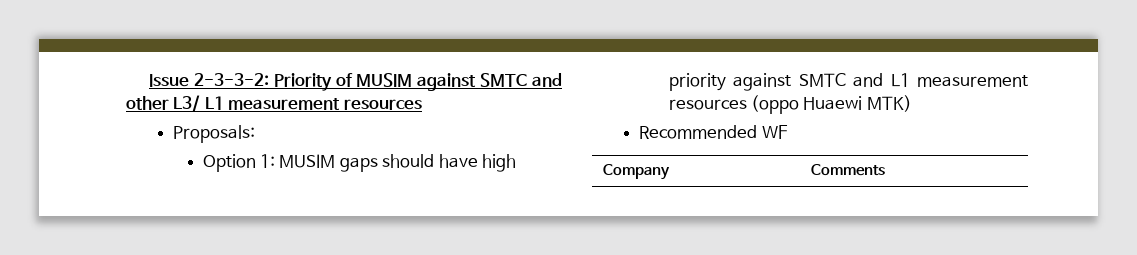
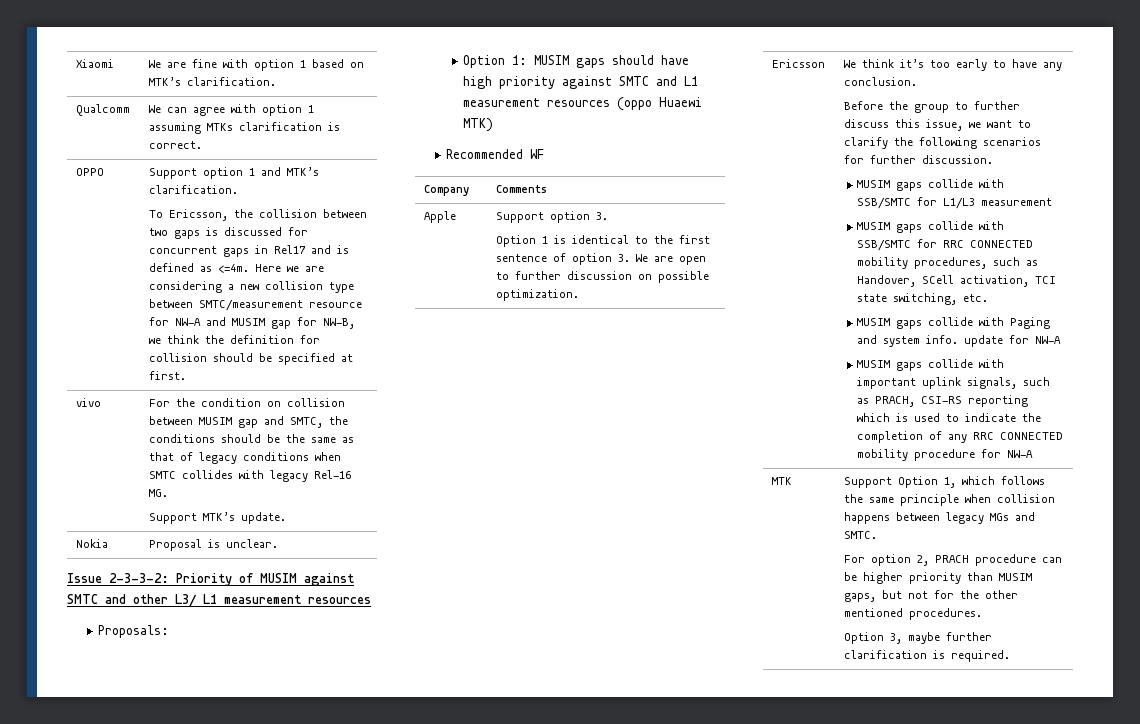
(149, 80) none -> [76,59,115,68] [149,59,365,71] [149,77,277,86] [76,104,131,116] [149,104,315,116] [149,122,341,134] [149,141,203,149] [76,168,105,176] [149,167,320,179] [149,185,239,194] [149,209,368,221] [149,227,309,239] [149,245,350,257] [149,263,325,273] [149,281,355,293] [149,299,363,311] [149,317,356,329] [149,335,321,344] [149,353,354,365] [149,371,187,380] [76,398,102,407] [149,398,346,407] [149,416,349,428] [149,434,355,443] [149,452,342,464] [149,470,352,482] [149,489,169,497] [149,512,287,524] [76,539,109,548] [149,539,279,551] Xiaomi | We are fine with option 1 based on MTK’s clarification. // Qualcomm | We can agree with option 1 assuming MTKs clarification is correct. // OPPO | Support option 1 and MTK’s clarification. // To Ericsson, the collision between two gaps is discussed for concurrent gaps in Rel17 and is defined as <=4m. Here we are considering a new collision type between SMTC/measurement resource for NW-A and MUSIM gap for NW-B, we think the definition for collision should be specified at first. // vivo | For the condition on collision between MUSIM gap and SMTC, the conditions should be the same as that of legacy conditions when SMTC collides with legacy Rel-16 MG. // Support MTK’s update. // Nokia | Proposal is unclear. //
(885, 170) none -> [424,211,457,223] [496,211,609,223] [496,235,711,247] [496,253,707,265] [496,271,710,283] [496,289,580,301] [772,59,826,68] [844,59,1063,71] [844,77,918,86] [844,101,1021,113] [844,119,1032,131] [844,137,1042,149] [844,155,994,164] [856,179,1004,191] [856,197,1052,209] [856,221,1004,233] [856,239,1033,251] [856,257,1038,269] [856,275,1056,287] [856,293,988,305] [856,317,1050,329] [856,335,1061,347] [856,359,1004,371] [856,377,1050,389] [856,395,1028,407] [856,413,1041,422] [856,431,1063,443] [856,449,1033,461] [772,477,793,485] [844,476,1046,488] [844,494,1056,506] [844,512,1036,524] [844,531,878,539] [844,554,1063,566] [844,572,1033,584] [844,590,1019,602] [844,608,983,620] [844,632,993,644] [844,650,1011,662] // Apple | Support option 3. // Option 1 is identical to the first sentence of option 3. We are open to further discussion on possible optimization. // Ericsson | We think it’s too early to have any conclusion. // Before the group to further discuss this issue, we want to clarify the following scenarios for further discussion. // MUSIM gaps collide with SSB/SMTC for L1/L3 measurement // MUSIM gaps collide with SSB/SMTC for RRC CONNECTED mobility procedures, such as Handover, SCell activation, TCI state switching, etc. // MUSIM gaps collide with Paging and system info. update for NW-A // MUSIM gaps collide with important uplink signals, such as PRACH, CSI-RS reporting which is used to indicate the completion of any RRC CONNECTED mobility procedure for NW-A // MTK | Support Option 1, which follows the same principle when collision happens between legacy MGs and SMTC. // For option 2, PRACH procedure can be higher priority than MUSIM gaps, but not for the other mentioned procedures. // Option 3, maybe further clarification is required.

